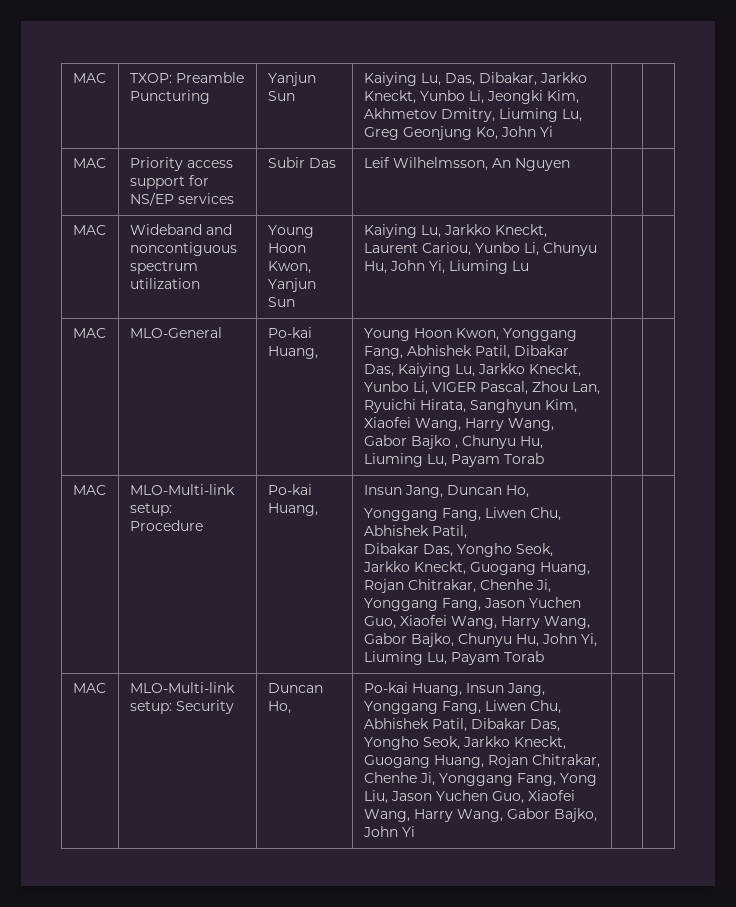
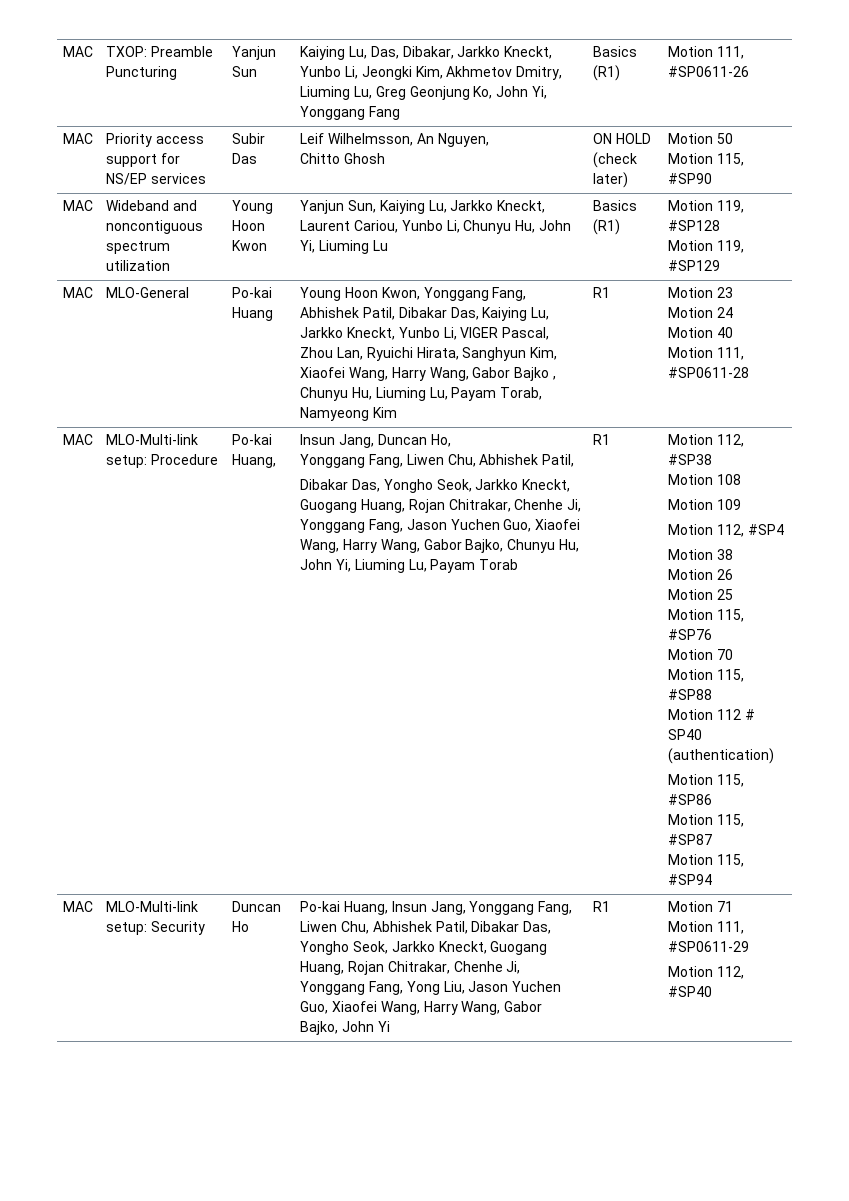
[539,126,553,137] Yi | | -> [531,86,547,99] [300,106,401,120] [593,46,638,57] [593,65,621,81] [668,46,745,59] [668,66,750,77] Yi, Yonggang Fang | Basics (R1) | Motion 111, #SP0611-26
[514,158,570,171] Nguyen | | -> [437,133,489,147] [300,153,386,164] [593,133,652,144] [593,152,638,168] [593,172,629,188] [668,133,734,144] [668,153,745,166] [668,173,713,184] Nguyen, // Chitto Ghosh | ON HOLD (check later) | Motion 50 // Motion 115, #SP90
[267,261,311,274] [267,278,316,292] [267,297,295,307] Kwon, Yanjun Sun | -> [232,240,268,251] [300,200,377,214] Kwon | Yanjun Sun,
(529, 266) | -> [593,200,638,211] [593,219,621,235] [668,200,745,213] [668,220,721,231] [668,240,745,253] [668,260,721,271] Basics (R1) | Motion 119, #SP128 // Motion 119, #SP129
[267,346,318,359] Huang, -> [232,307,274,321] Huang
[503,453,544,464] Torab | | -> [500,387,543,400] [300,407,398,421] [593,287,611,298] [668,287,734,298] [668,307,734,318] [668,327,734,338] [668,347,745,360] [668,367,750,378] Torab, Namyeong Kim | R1 | Motion 23 // Motion 24 // Motion 40 // Motion 111, #SP0611-28
(544, 656) | -> [593,434,611,445] [668,434,745,447] [668,454,713,465] [668,474,742,485] [668,499,742,510] [668,524,784,537] [668,549,734,560] [668,569,734,580] [668,589,734,600] [668,609,745,622] [668,629,713,640] [668,649,734,660] [668,669,745,682] [668,689,713,700] [668,709,755,720] [668,729,703,740] [668,748,775,764] [668,774,745,787] [668,794,713,805] [668,814,745,827] [668,834,713,845] [668,854,745,867] [668,874,713,885] R1 | Motion 112, #SP38 // Motion 108 // Motion 109 // Motion 112, #SP4 // Motion 38 // Motion 26 // Motion 25 // Motion 115, #SP76 // Motion 70 // Motion 115, #SP88 // Motion 112 # SP40 (authentication) // Motion 115, #SP86 // Motion 115, #SP87 // Motion 115, #SP94
[267,701,291,714] Ho, -> [232,921,250,932] Ho
(415, 831) | -> [593,901,611,912] [668,901,734,912] [668,921,745,934] [668,941,750,952] [668,966,745,979] [668,986,713,997] R1 | Motion 71 // Motion 111, #SP0611-29 // Motion 112, #SP40

